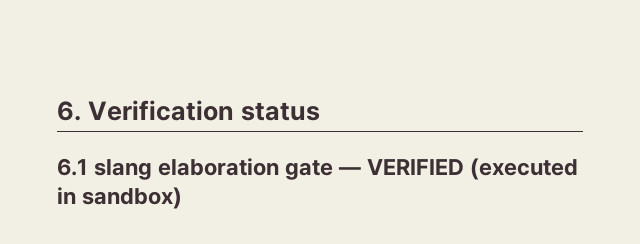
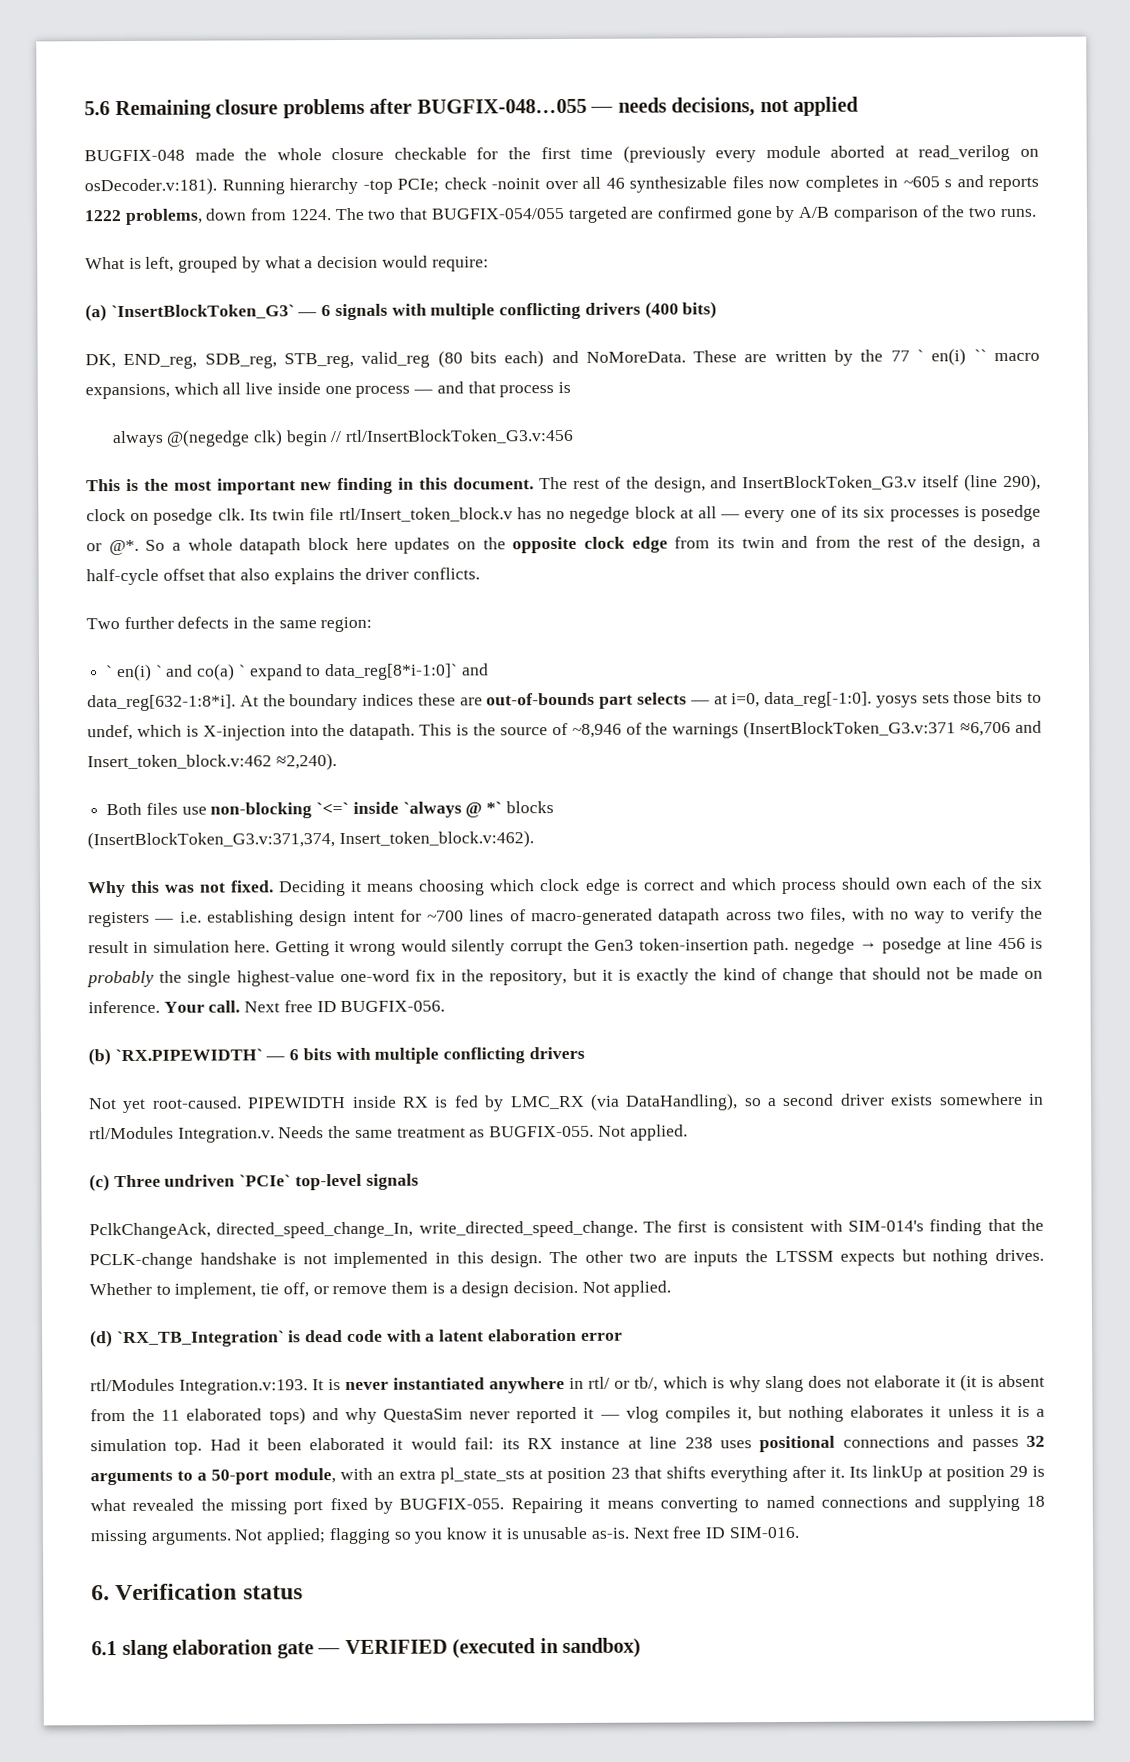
(57, 111) none -> [84,96,860,120] [84,144,1039,163] [84,175,1039,196] [84,205,1036,225] [85,255,489,273] [85,301,718,322] [85,348,1040,369] [85,381,571,400] [111,428,575,448] [86,473,1042,495] [86,504,1042,525] [86,534,1041,556] [86,567,481,586] [86,616,373,633] [106,663,489,682] [87,690,1043,712] [87,720,1043,741] [87,753,337,771] [106,801,554,819] [87,830,534,850] [87,876,1043,898] [88,906,1043,928] [88,937,1043,957] [86,966,1043,988] [88,1000,446,1014] [88,1046,585,1066] [88,1092,1045,1114] [89,1124,688,1143] [89,1173,419,1192] [89,1218,1044,1240] [89,1248,1044,1270] [89,1280,672,1299] [90,1328,623,1348] [90,1374,1045,1395] [90,1405,1045,1425] [90,1435,1045,1455] [90,1465,1045,1486] [90,1494,1046,1515] [90,1526,799,1546] 5.6 Remaining closure problems after BUGFIX-048…055 — needs decisions, not applied // BUGFIX-048 made the whole closure checkable for the first time (previously every module aborted at read_verilog on osDecoder.v:181). Running hierarchy -top PCIe; check -noinit over all 46 synthesizable files now completes in ~605 s and reports 1222 problems, down from 1224. The two that BUGFIX-054/055 targeted are confirmed gone by A/B comparison of the two runs. // What is left, grouped by what a decision would require: // (a) `InsertBlockToken_G3` — 6 signals with multiple conflicting drivers (400 bits) // DK, END_reg, SDB_reg, STB_reg, valid_reg (80 bits each) and NoMoreData. These are written by the 77 ` en(i) `` macro expansions, which all live inside one process — and that process is // always @(negedge clk) begin // rtl/InsertBlockToken_G3.v:456 // This is the most important new finding in this document. The rest of the design, and InsertBlockToken_G3.v itself (line 290), clock on posedge clk. Its twin file rtl/Insert_token_block.v has no negedge block at all — every one of its six processes is posedge or @*. So a whole datapath block here updates on the opposite clock edge from its twin and from the rest of the design, a half-cycle offset that also explains the driver conflicts. // Two further defects in the same region: // ` en(i) ` and co(a) ` expand to data_reg[8*i-1:0]` and // data_reg[632-1:8*i]. At the boundary indices these are out-of-bounds part selects — at i=0, data_reg[-1:0]. yosys sets those bits to undef, which is X-injection into the datapath. This is the source of ~8,946 of the warnings (InsertBlockToken_G3.v:371 ≈6,706 and Insert_token_block.v:462 ≈2,240). // Both files use non-blocking `<=` inside `always @ *` blocks // (InsertBlockToken_G3.v:371,374, Insert_token_block.v:462). // Why this was not fixed. Deciding it means choosing which clock edge is correct and which process should own each of the six registers — i.e. establishing design intent for ~700 lines of macro-generated datapath across two files, with no way to verify the result in simulation here. Getting it wrong would silently corrupt the Gen3 token-insertion path. negedge → posedge at line 456 is probably the single highest-value one-word fix in the repository, but it is exactly the kind of change that should not be made on inference. Your call. Next free ID BUGFIX-056. // (b) `RX.PIPEWIDTH` — 6 bits with multiple conflicting drivers // Not yet root-caused. PIPEWIDTH inside RX is fed by LMC_RX (via DataHandling), so a second driver exists somewhere in rtl/Modules Integration.v. Needs the same treatment as BUGFIX-055. Not applied. // (c) Three undriven `PCIe` top-level signals // PclkChangeAck, directed_speed_change_In, write_directed_speed_change. The first is consistent with SIM-014's finding that the PCLK-change handshake is not implemented in this design. The other two are inputs the LTSSM expects but nothing drives. Whether to implement, tie off, or remove them is a design decision. Not applied. // (d) `RX_TB_Integration` is dead code with a latent elaboration error // rtl/Modules Integration.v:193. It is never instantiated anywhere in rtl/ or tb/, which is why slang does not elaborate it (it is absent from the 11 elaborated tops) and why QuestaSim never reported it — vlog compiles it, but nothing elaborates it unless it is a simulation top. Had it been elaborated it would fail: its RX instance at line 238 uses positional connections and passes 32 arguments to a 50-port module, with an extra pl_state_sts at position 23 that shifts everything after it. Its linkUp at position 29 is what revealed the missing port fixed by BUGFIX-055. Repairing it means converting to named connections and supplying 18 missing arguments. Not applied; flagging so you know it is unusable as-is. Next free ID SIM-016. //

